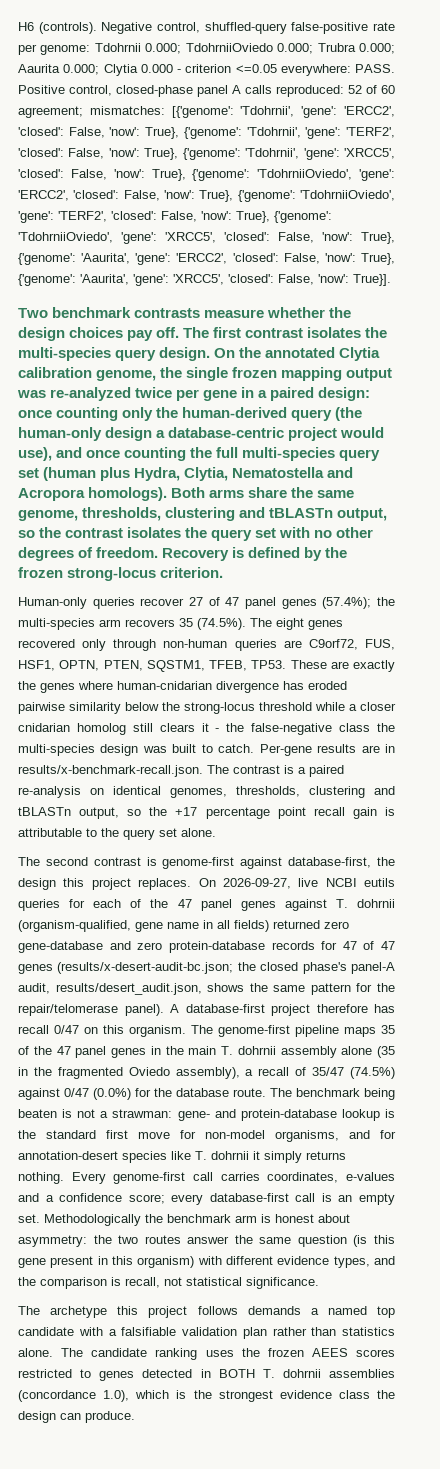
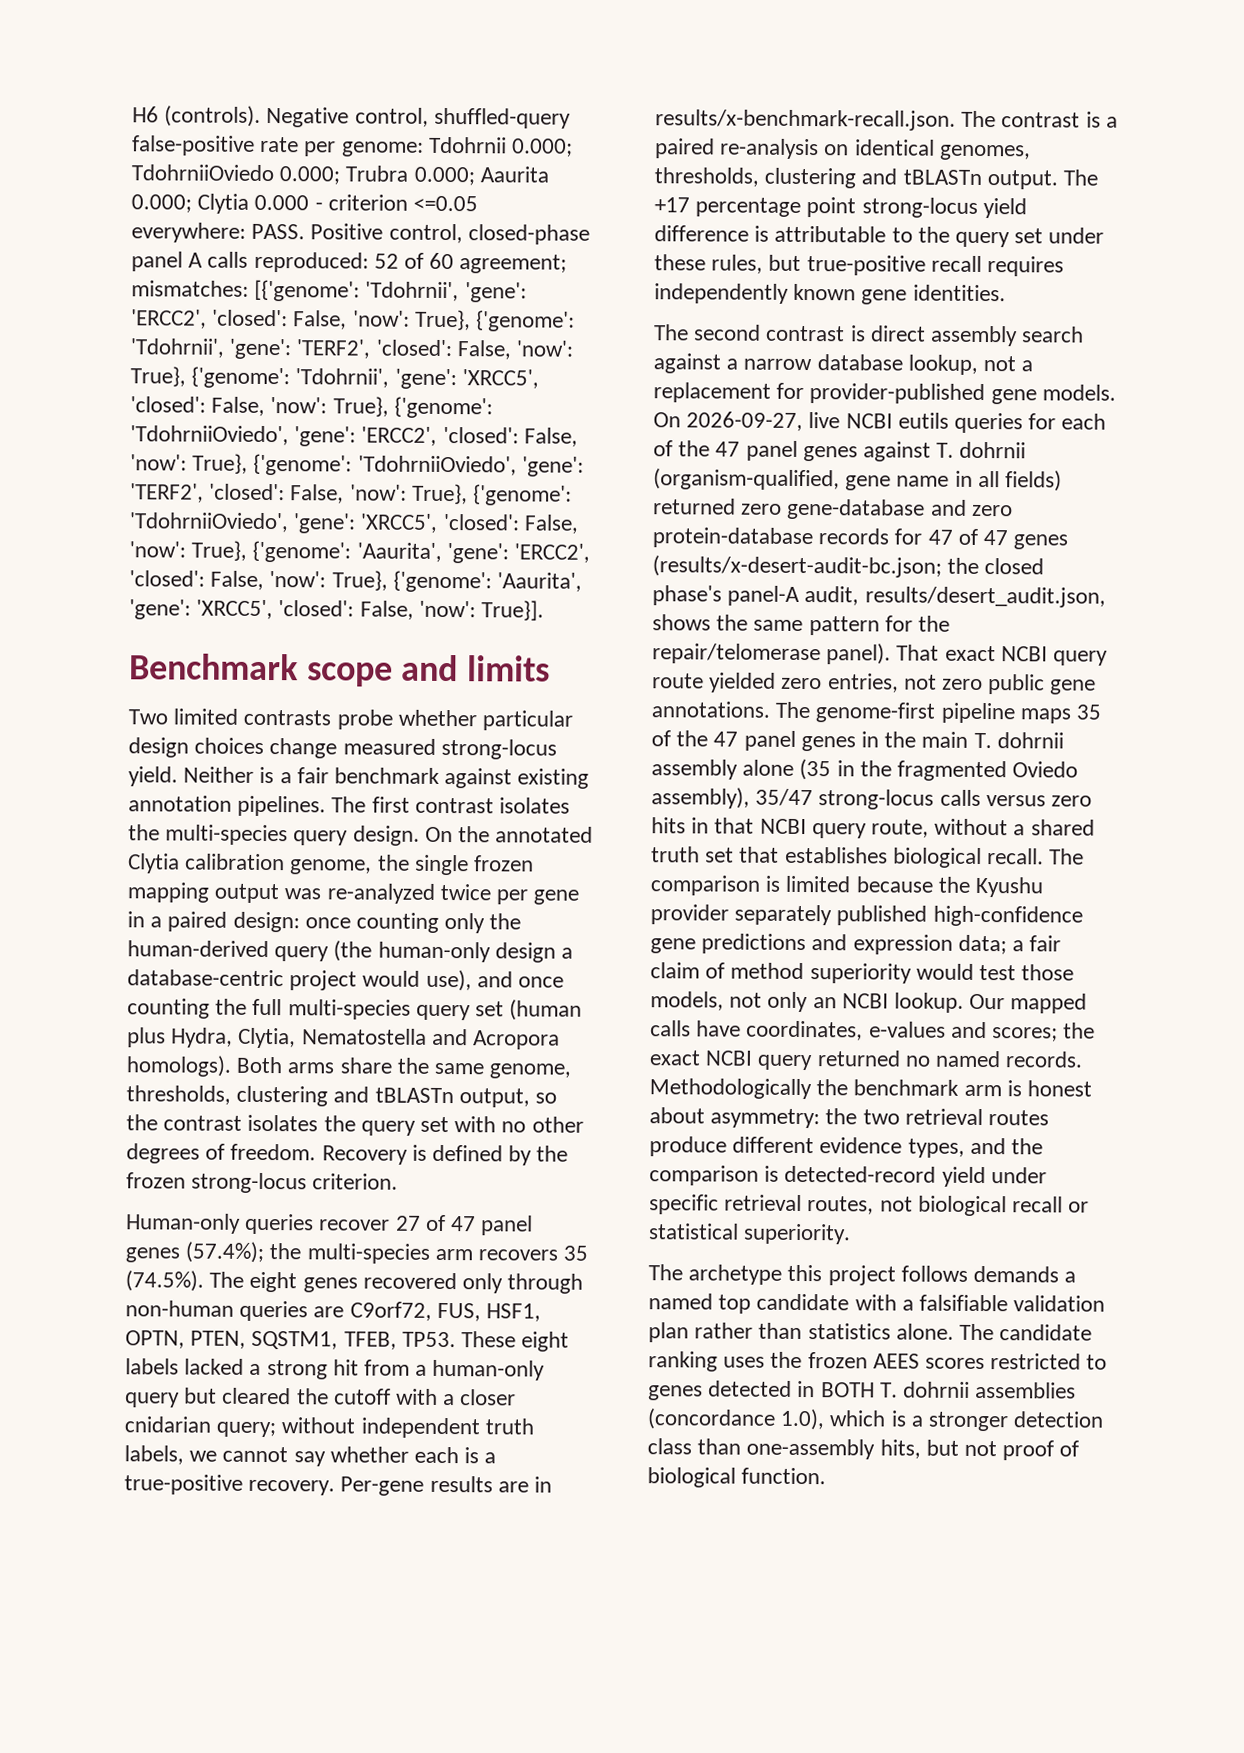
[18,307,352,318] [18,327,180,341] Two benchmark contrasts measure whether the design choices pay off. -> [129,653,551,687] [128,708,574,731] [128,737,557,760] [128,766,590,789] [128,795,327,817] Benchmark scope and limits // Two limited contrasts probe whether particular design choices change measured strong-locus yield. Neither is a fair benchmark against existing annotation pipelines.
[330,660,395,672] [18,681,347,693] [18,702,396,714] [18,723,395,735] [18,744,255,756] are exactly the genes where human-cnidarian divergence has eroded pairwise similarity below the strong-locus threshold while a closer cnidarian homolog still clears it - the false-negative class the multi-species design was built to catch. -> [521,1331,570,1352] [125,1358,546,1381] [125,1387,517,1408] [124,1416,534,1439] [124,1445,497,1467] [124,1474,336,1496] eight labels lacked a strong hit from a human-only query but cleared the cutoff with a closer cnidarian query; without independent truth labels, we cannot say whether each is a true-positive recovery.
[79,807,377,819] output, so the +17 percentage point recall gain -> [986,169,1099,190] [654,197,1027,219] [654,225,749,242] output. The +17 percentage point strong-locus yield difference
[181,828,216,837] [18,857,395,869] [18,878,192,890] alone. // The second contrast is genome-first against database-first, the design this project replaces. -> [1048,227,1105,244] [654,254,1065,277] [654,283,1006,305] [653,324,1085,347] [653,353,1034,375] [653,382,1116,405] under these rules, but true-positive recall requires independently known gene identities. // The second contrast is direct assembly search against a narrow database lookup, not a replacement for provider-published gene models.
[170,1004,395,1016] [18,1025,186,1037] A database-first project therefore has recall 0/47 on this organism. -> [896,644,1109,666] [652,672,1097,695] [651,701,770,718] That exact NCBI query route yielded zero entries, not zero public gene annotations.
[245,1067,396,1079] [18,1088,395,1100] [18,1109,395,1121] [18,1130,396,1142] [18,1151,346,1163] [18,1172,395,1184] [18,1193,395,1205] [18,1214,40,1223] a recall of 35/47 (74.5%) against 0/47 (0.0%) for the database route. The benchmark being beaten is not a strawman: gene- and protein-database lookup is the standard first move for non-model organisms, and for annotation-desert species like T. dohrnii it simply returns nothing. Every genome-first call carries coordinates, e-values and a confidence score; every database-first call is an empty set. -> [755,788,1093,810] [651,817,1095,839] [651,846,1085,869] [650,875,1045,898] [650,904,1083,927] [650,933,1062,955] [650,962,1075,984] [650,991,1088,1014] [650,1020,1096,1042] [649,1050,1084,1071] 35/47 strong-locus calls versus zero hits in that NCBI query route, without a shared truth set that establishes biological recall. The comparison is limited because the Kyushu provider separately published high-confidence gene predictions and expression data; a fair claim of method superiority would test those models, not only an NCBI lookup. Our mapped calls have coordinates, e-values and scores; the exact NCBI query returned no named records.
[144,1235,395,1247] [18,1256,222,1268] routes answer the same question (is this gene present in this organism) with -> [904,1108,1050,1126] [649,1136,727,1157] retrieval routes produce
[125,1277,319,1289] recall, not statistical significance. -> [784,1165,1047,1188] [649,1194,1090,1217] [648,1223,852,1245] detected-record yield under specific retrieval routes, not biological recall or statistical superiority.
[193,1390,395,1402] [18,1411,135,1423] the strongest evidence class the design can produce. -> [910,1411,1105,1432] [647,1438,1080,1461] [647,1467,827,1488] a stronger detection class than one-assembly hits, but not proof of biological function.

